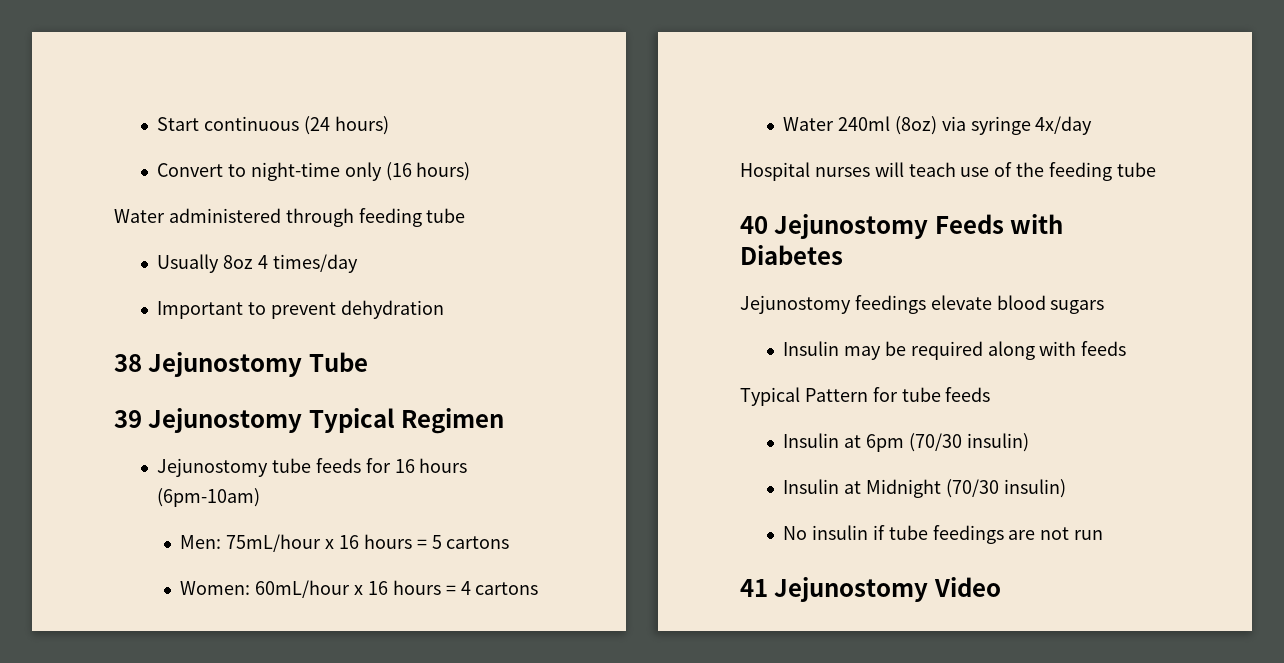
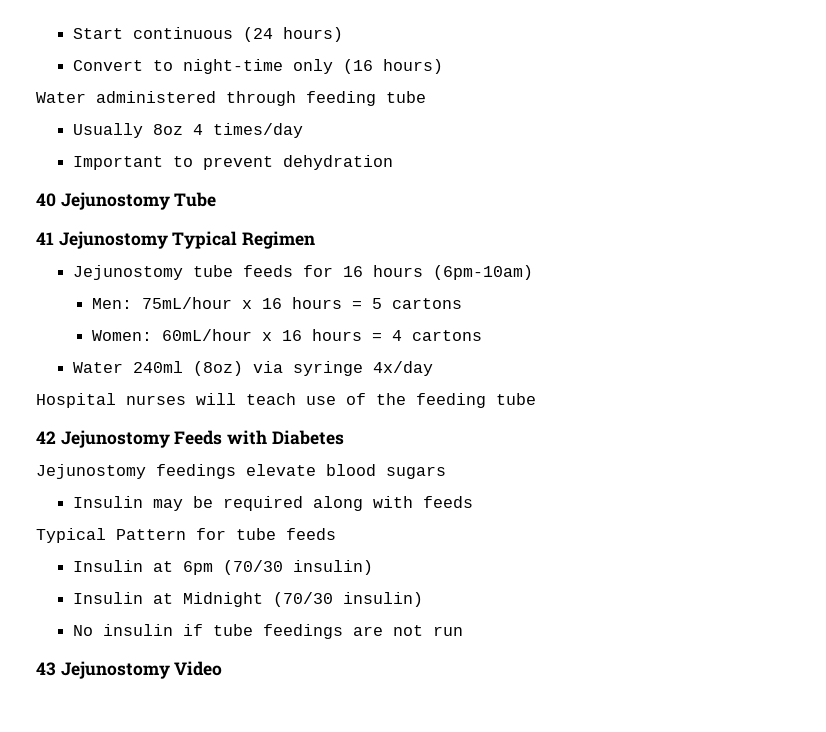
[114,354,142,372] 38 -> [36,193,56,207] 40
[114,410,142,428] 39 -> [36,232,54,245] 41
[740,216,768,234] 40 -> [36,431,56,444] 42
[740,579,768,597] 41 -> [36,662,56,676] 43

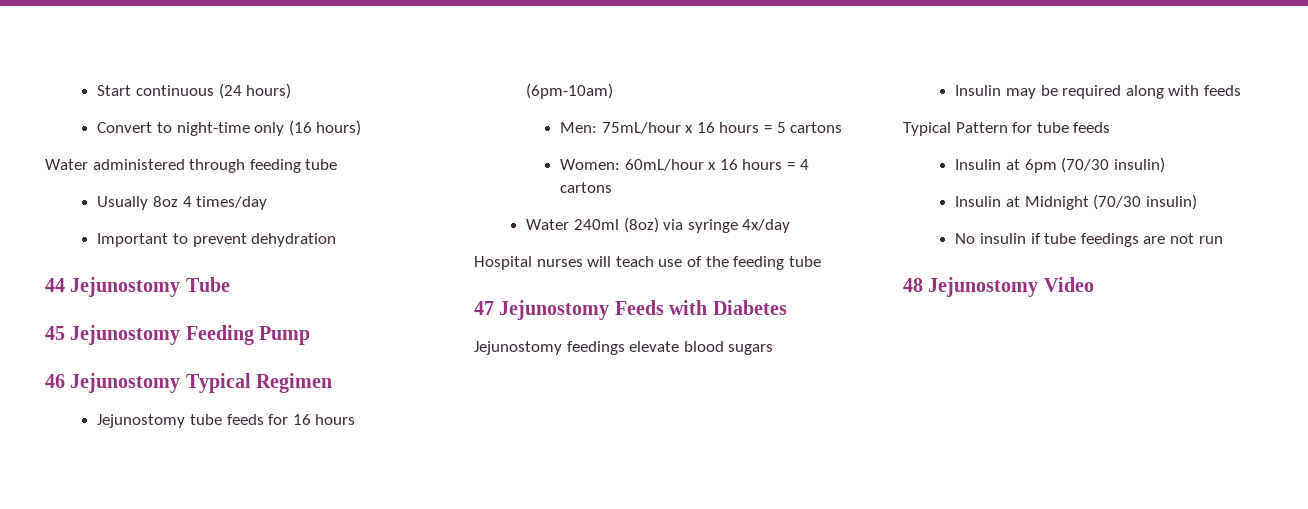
[36,193,56,207] 40 -> [45,278,65,292] 44
[36,232,54,245] 41 -> [45,325,311,345] [45,374,65,388] 45 Jejunostomy Feeding Pump // 46
[36,431,56,444] 42 -> [474,301,494,315] 47
[36,662,56,676] 43 -> [903,278,923,292] 48

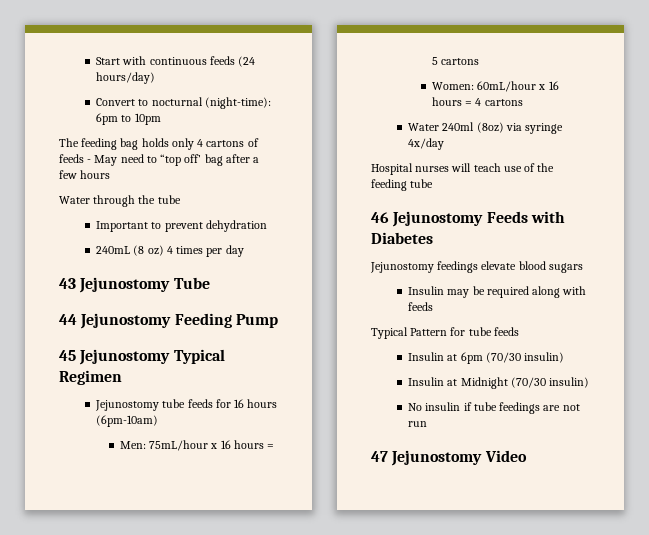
[135,83,292,99] [97,120,362,136] [45,159,338,173] [97,196,268,210] [97,233,337,247] [45,278,65,292] continuous (24 hours) // Convert to night-time only (16 hours) // Water administered through feeding tube // Usually 8oz 4 times/day // Important to prevent dehydration // 44 -> [122,56,256,67] [96,72,156,84] [96,97,271,109] [96,113,161,125] [59,138,259,150] [59,154,260,166] [59,170,111,179] [59,195,181,207] [96,220,267,232] [96,245,244,257] [59,278,76,289] with continuous feeds (24 hours/day) // Convert to nocturnal (night-time): 6pm to 10pm // The feeding bag holds only 4 cartons of feeds - May need to “top off’ bag after a few hours // Water through the tube // Important to prevent dehydration // 240mL (8 oz) 4 times per day // 43
[45,326,65,340] 45 -> [59,314,77,325] 44
[45,374,65,388] 46 -> [59,350,76,361] 45
[474,301,494,315] 47 -> [371,212,389,223] 46
[903,278,923,292] 48 -> [371,451,388,462] 47

